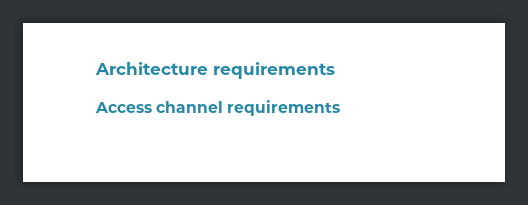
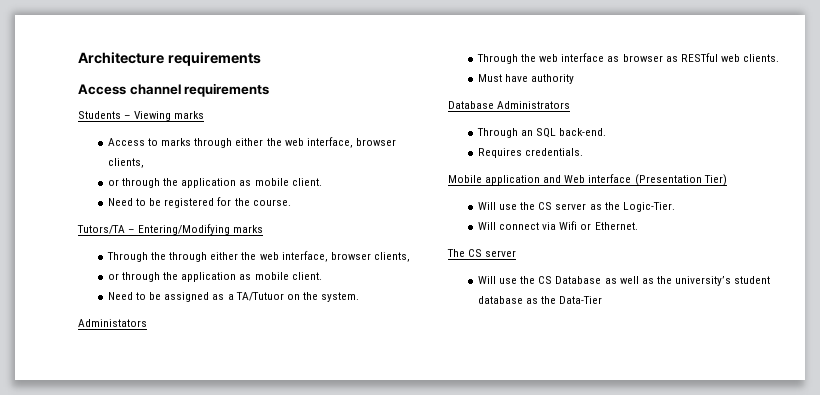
(341, 108) none -> [78,111,205,121] [108,137,396,148] [108,158,145,168] [108,178,322,188] [108,197,291,208] [77,224,264,235] [107,251,410,262] [108,272,322,282] [108,292,359,302] [78,319,147,327] [477,53,779,64] [478,74,575,84] [448,101,571,109] [477,128,607,138] [478,148,584,158] [448,174,727,186] [478,202,675,212] [478,221,638,230] [447,249,517,257] [478,276,771,286] [478,296,603,304] // Students – Viewing marks // Access to marks through either the web interface, browser clients, // or through the application as mobile client. // Need to be registered for the course. // Tutors/TA – Entering/Modifying marks // Through the through either the web interface, browser clients, // or through the application as mobile client. // Need to be assigned as a TA/Tutuor on the system. // Administators // Through the web interface as browser as RESTful web clients. // Must have authority // Database Administrators // Through an SQL back-end. // Requires credentials. // Mobile application and Web interface (Presentation Tier) // Will use the CS server as the Logic-Tier. // Will connect via Wifi or Ethernet. // The CS server // Will use the CS Database as well as the university’s student database as the Data-Tier

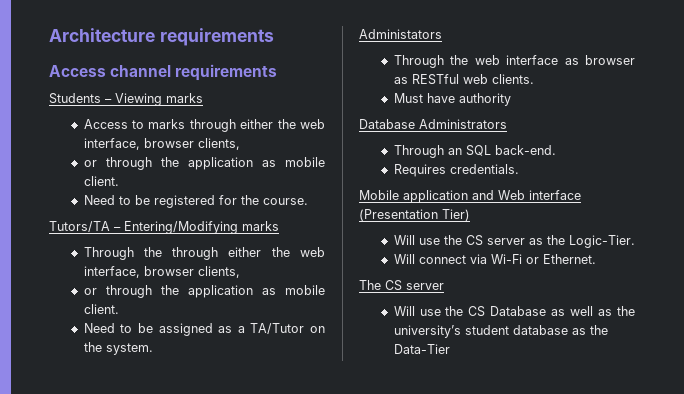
[235,292,284,301] TA/Tutuor -> [250,323,305,334] TA/Tutor
[559,221,578,230] Wifi -> [490,254,522,264] Wi-Fi

